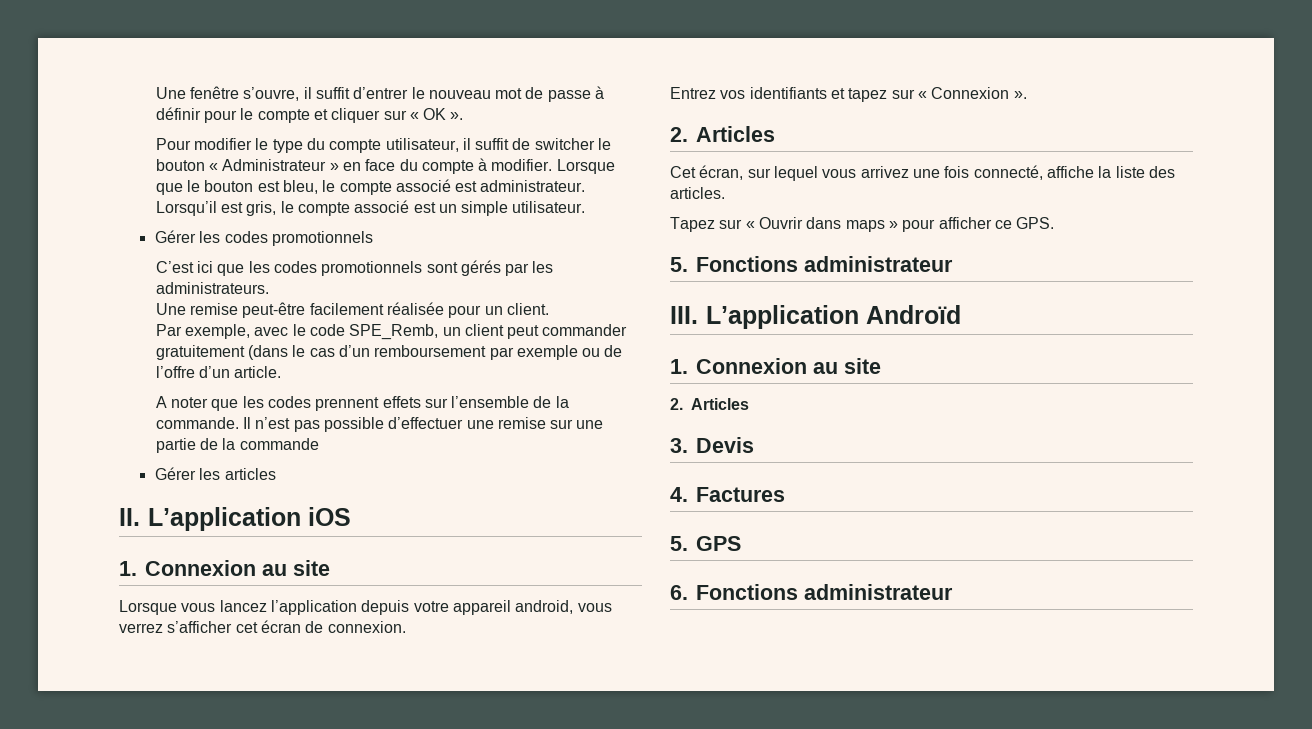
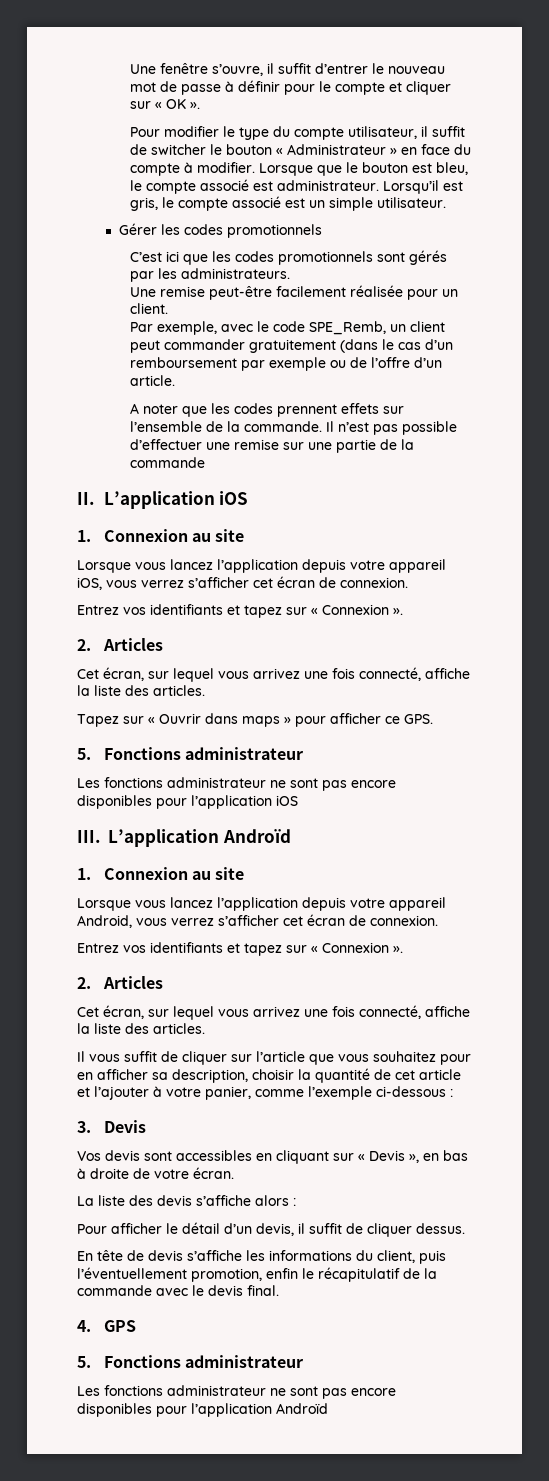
[154,467,276,480] // Gérer les articles -> (206, 462) none
[515,600,574,614] android, -> [77,577,102,590] iOS,
(953, 264) none -> [77,777,396,791] [77,795,298,809] // Les fonctions administrateur ne sont pas encore disponibles pour l’application iOS
[670,398,749,410] [670,437,754,453] [670,487,785,502] [670,536,688,551] 2. Articles // 3. Devis // 4. Factures // 5. -> [77,897,446,911] [77,914,438,928] [77,942,403,956] [77,976,163,989] [77,1005,470,1020] [77,1023,205,1034] [77,1051,471,1065] [77,1068,461,1083] [77,1086,453,1100] [77,1120,146,1133] [77,1150,468,1164] [77,1167,234,1179] [77,1195,296,1206] [77,1222,465,1237] [77,1250,446,1264] [77,1267,437,1282] [77,1285,279,1296] [77,1320,91,1332] Lorsque vous lancez l’application depuis votre appareil Android, vous verrez s’afficher cet écran de connexion. // Entrez vos identifiants et tapez sur « Connexion ». // 2. Articles // Cet écran, sur lequel vous arrivez une fois connecté, affiche la liste des articles. // Il vous suffit de cliquer sur l’article que vous souhaitez pour en afficher sa description, choisir la quantité de cet article et l’ajouter à votre panier, comme l’exemple ci-dessous : // 3. Devis // Vos devis sont accessibles en cliquant sur « Devis », en bas à droite de votre écran. // La liste des devis s’affiche alors : // Pour afficher le détail d’un devis, il suffit de cliquer dessus. // En tête de devis s’affiche les informations du client, puis l’éventuellement promotion, enfin le récapitulatif de la commande avec le devis final. // 4.
[670,584,953,600] 6. Fonctions administrateur -> [77,1355,303,1368] [77,1385,396,1399] [77,1403,328,1417] 5. Fonctions administrateur // Les fonctions administrateur ne sont pas encore disponibles pour l’application Androïd

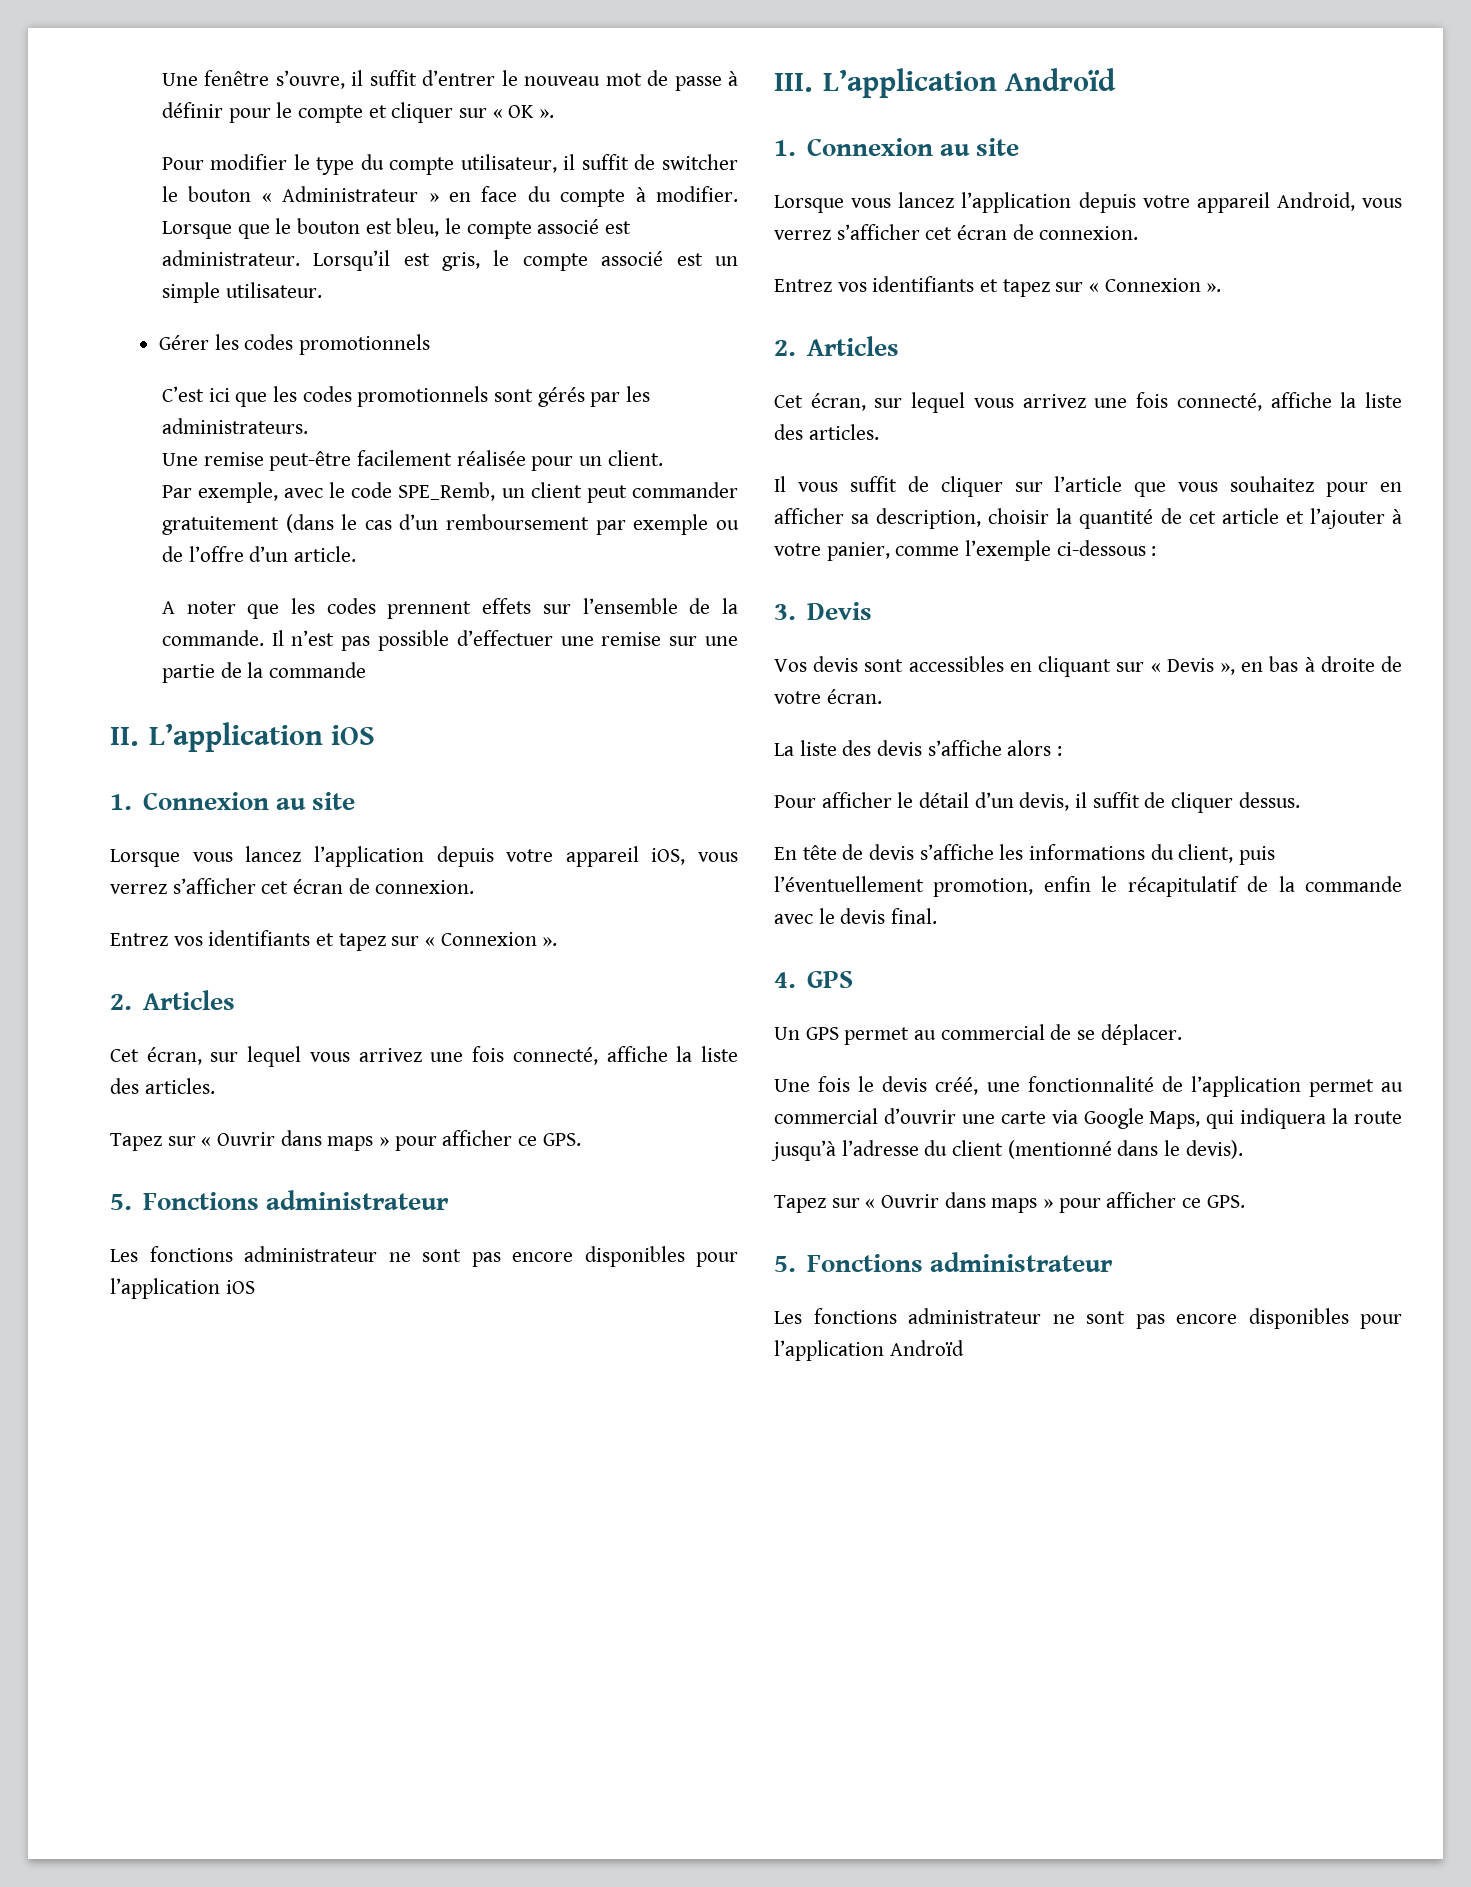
(136, 1326) none -> [774,1024,1182,1045] [774,1076,1403,1097] [774,1108,1402,1129] [771,1140,1243,1161] [774,1192,1245,1213] // Un GPS permet au commercial de se déplacer. // Une fois le devis créé, une fonctionnalité de l’application permet au commercial d’ouvrir une carte via Google Maps, qui indiquera la route jusqu’à l’adresse du client (mentionné dans le devis). // Tapez sur « Ouvrir dans maps » pour afficher ce GPS.

